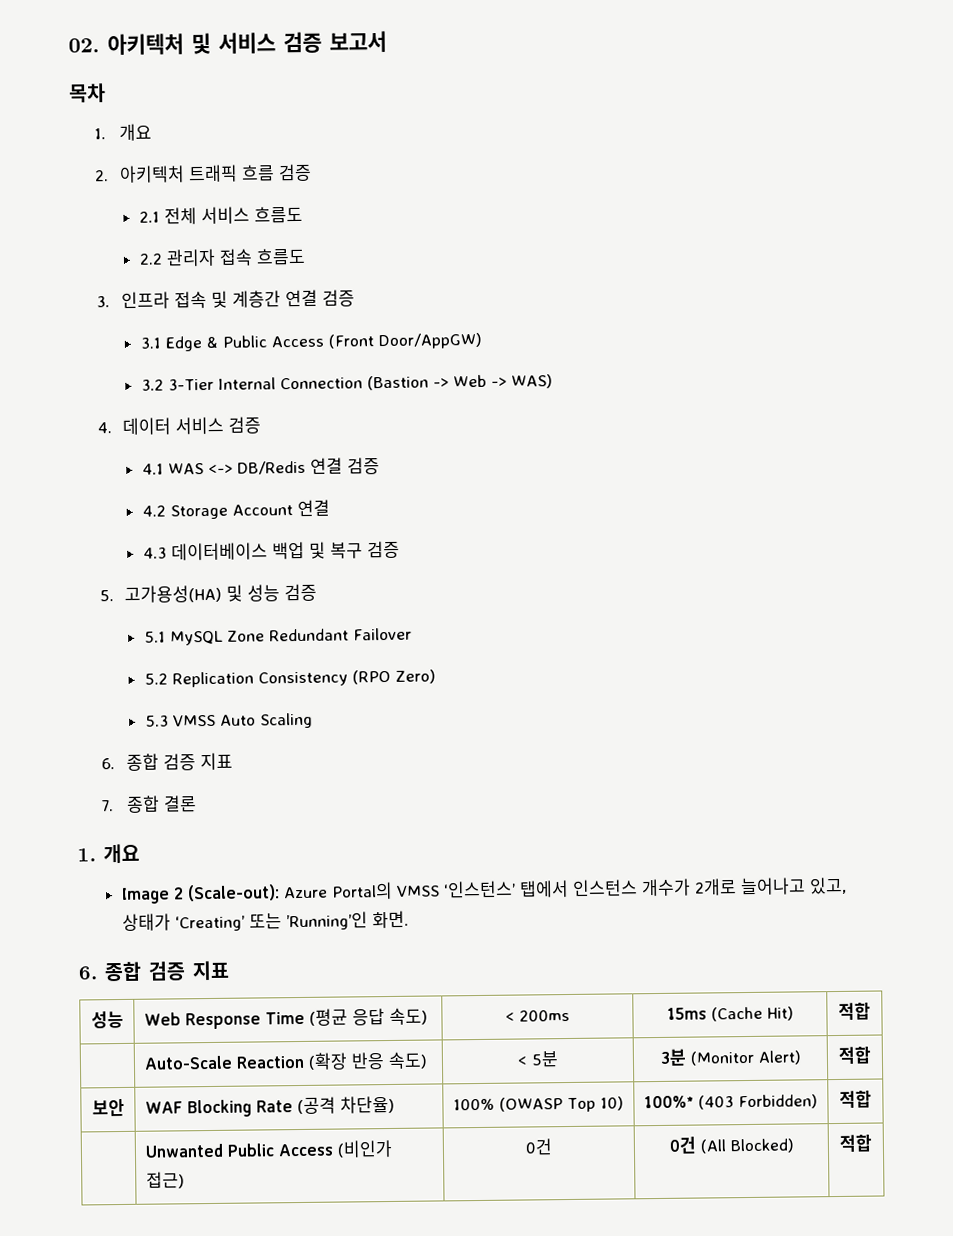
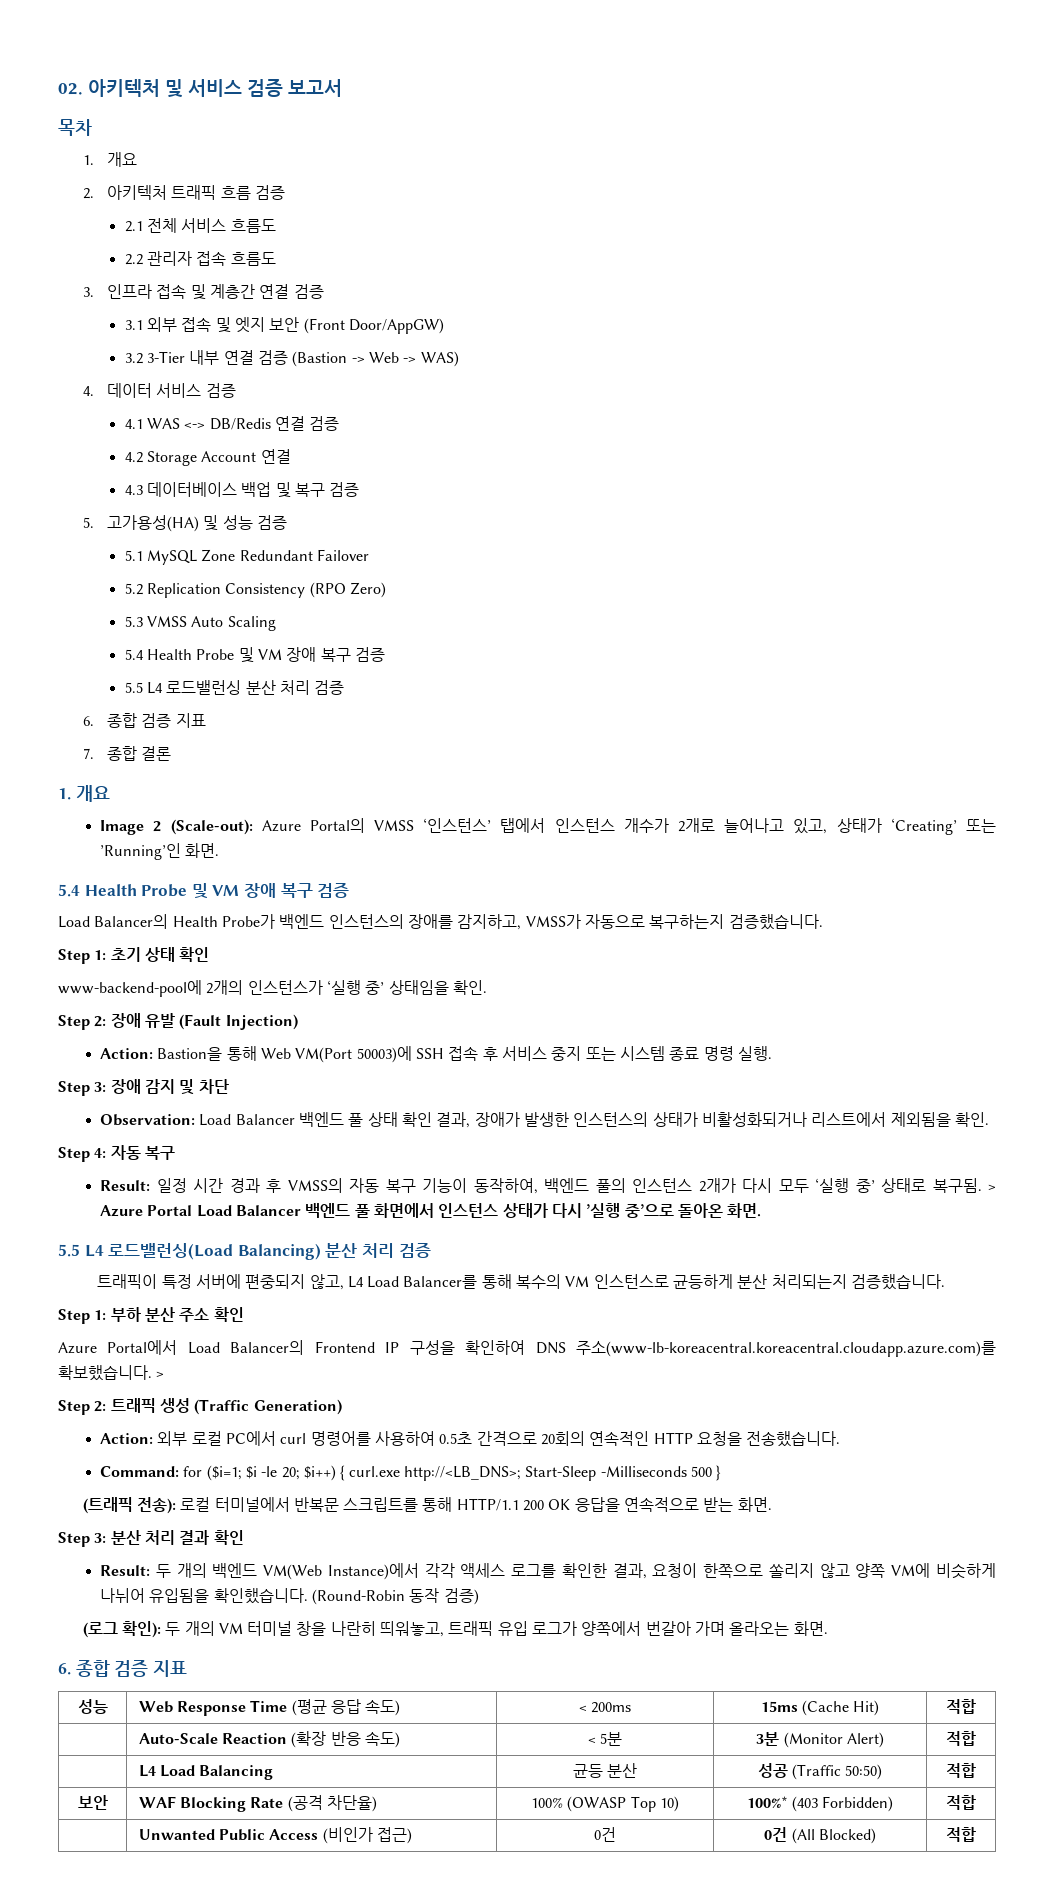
[164,335,324,352] Edge & Public Access -> [147,317,300,333] 외부 접속 및 엣지 보안
[217,377,363,390] Internal Connection -> [189,350,288,365] 내부 연결 검증
(313, 720) none -> [124,647,385,663] [124,680,345,695] // 5.4 Health Probe 및 VM 장애 복구 검증 // 5.5 L4 로드밸런싱 분산 처리 검증
(409, 919) none -> [58,883,350,899] [58,914,823,930] [58,947,210,964] [58,980,487,997] [58,1013,298,1030] [100,1046,772,1063] [58,1079,229,1096] [100,1112,989,1128] [58,1145,175,1162] [100,1178,997,1194] [100,1203,762,1218] [58,1243,431,1260] [97,1274,946,1290] [58,1307,244,1324] [58,1340,996,1357] [58,1365,165,1381] [58,1398,342,1415] [100,1431,841,1447] [100,1465,722,1481] [82,1497,772,1514] [58,1530,244,1547] [100,1563,996,1580] [100,1588,479,1605] [82,1621,828,1638] // 5.4 Health Probe 및 VM 장애 복구 검증 // Load Balancer의 Health Probe가 백엔드 인스턴스의 장애를 감지하고, VMSS가 자동으로 복구하는지 검증했습니다. // Step 1: 초기 상태 확인 // www-backend-pool에 2개의 인스턴스가 ‘실행 중’ 상태임을 확인. // Step 2: 장애 유발 (Fault Injection) // Action: Bastion을 통해 Web VM(Port 50003)에 SSH 접속 후 서비스 중지 또는 시스템 종료 명령 실행. // Step 3: 장애 감지 및 차단 // Observation: Load Balancer 백엔드 풀 상태 확인 결과, 장애가 발생한 인스턴스의 상태가 비활성화되거나 리스트에서 제외됨을 확인. // Step 4: 자동 복구 // Result: 일정 시간 경과 후 VMSS의 자동 복구 기능이 동작하여, 백엔드 풀의 인스턴스 2개가 다시 모두 ‘실행 중’ 상태로 복구됨. > Azure Portal Load Balancer 백엔드 풀 화면에서 인스턴스 상태가 다시 ’실행 중’으로 돌아온 화면. // 5.5 L4 로드밸런싱(Load Balancing) 분산 처리 검증 // 트래픽이 특정 서버에 편중되지 않고, L4 Load Balancer를 통해 복수의 VM 인스턴스로 균등하게 분산 처리되는지 검증했습니다. // Step 1: 부하 분산 주소 확인 // Azure Portal에서 Load Balancer의 Frontend IP 구성을 확인하여 DNS 주소(www-lb-koreacentral.koreacentral.cloudapp.azure.com)를 확보했습니다. > // Step 2: 트래픽 생성 (Traffic Generation) // Action: 외부 로컬 PC에서 curl 명령어를 사용하여 0.5초 간격으로 20회의 연속적인 HTTP 요청을 전송했습니다. // Command: for ($i=1; $i -le 20; $i++) { curl.exe http://<LB_DNS>; Start-Sleep -Milliseconds 500 } // (트래픽 전송): 로컬 터미널에서 반복문 스크립트를 통해 HTTP/1.1 200 OK 응답을 연속적으로 받는 화면. // Step 3: 분산 처리 결과 확인 // Result: 두 개의 백엔드 VM(Web Instance)에서 각각 액세스 로그를 확인한 결과, 요청이 한쪽으로 쏠리지 않고 양쪽 VM에 비슷하게 나뉘어 유입됨을 확인했습니다. (Round-Robin 동작 검증) // (로그 확인): 두 개의 VM 터미널 창을 나란히 띄워놓고, 트래픽 유입 로그가 양쪽에서 번갈아 가며 올라오는 화면.
(872, 1055) none -> [138,1765,274,1780] [572,1763,638,1778] [757,1763,883,1780] [946,1763,976,1778] // | L4 Load Balancing | 균등 분산 | 성공 (Traffic 50:50) | 적합

